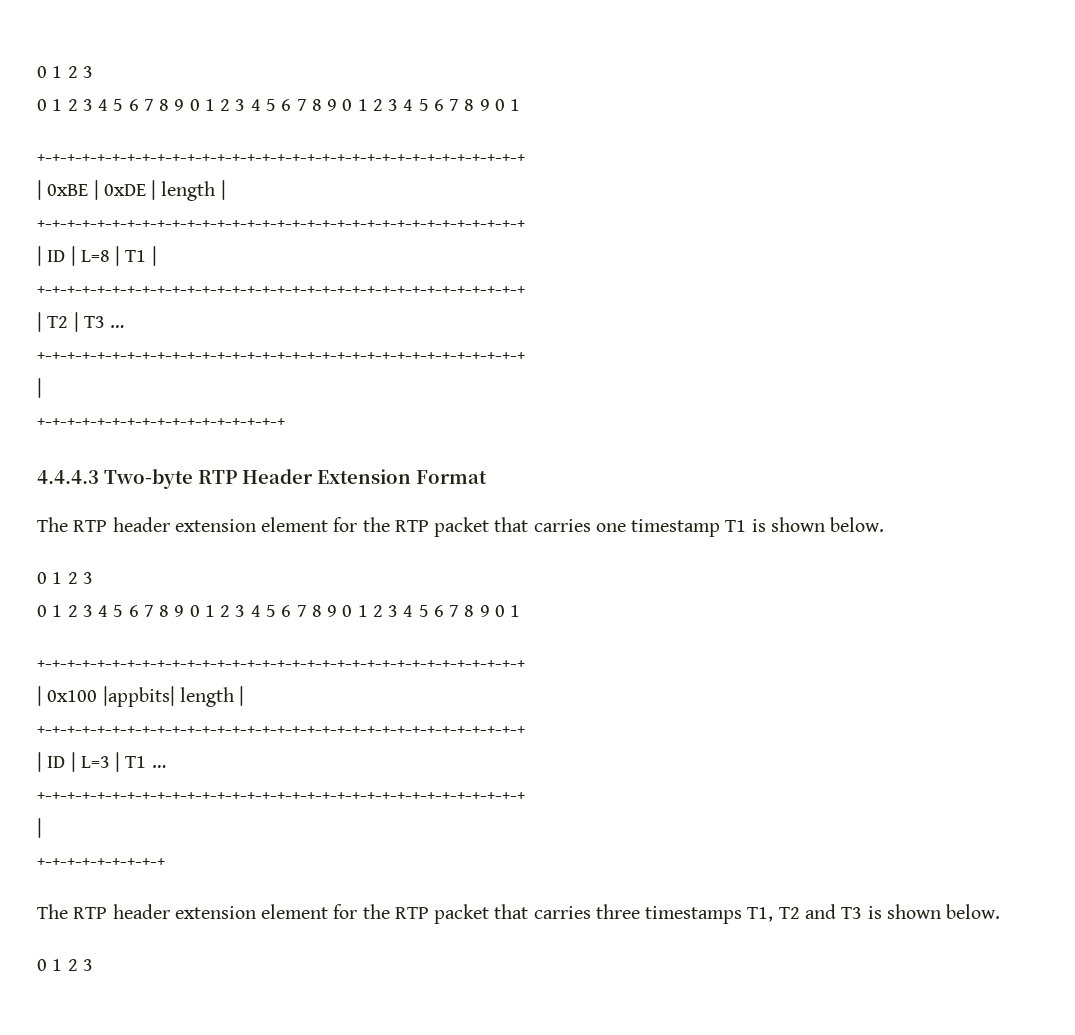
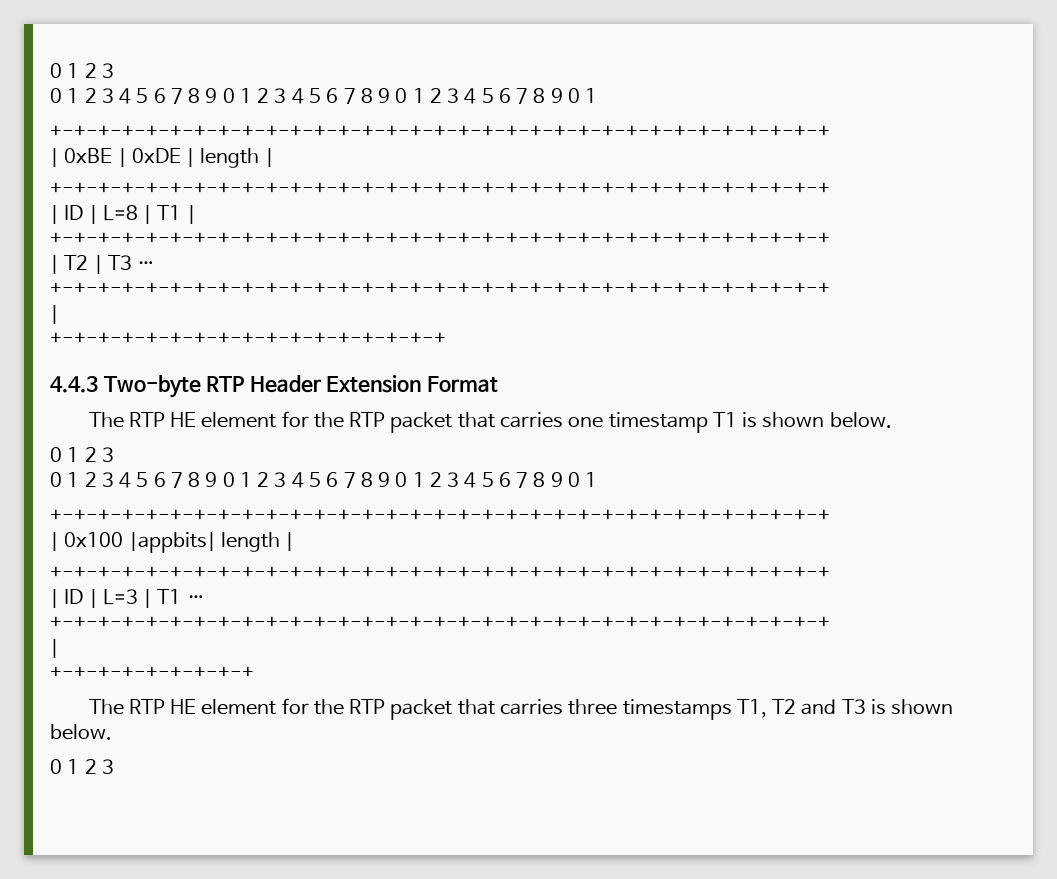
[37,470,99,484] 4.4.4.3 -> [50,376,98,393] 4.4.3
[112,517,256,532] header extension -> [170,412,197,427] HE
[112,904,256,919] header extension -> [170,699,197,714] HE

